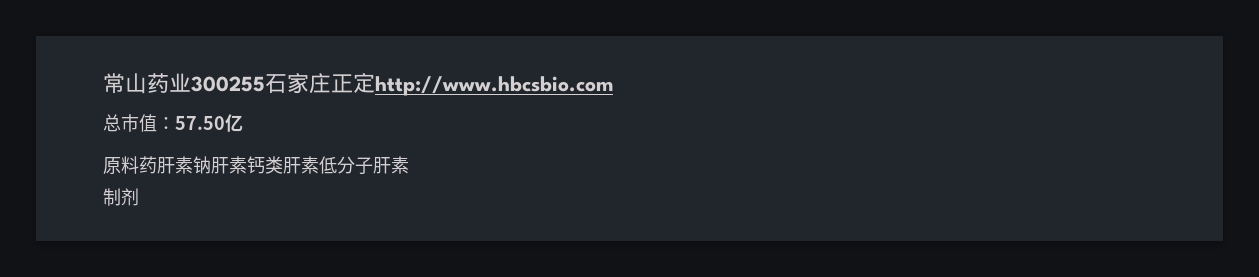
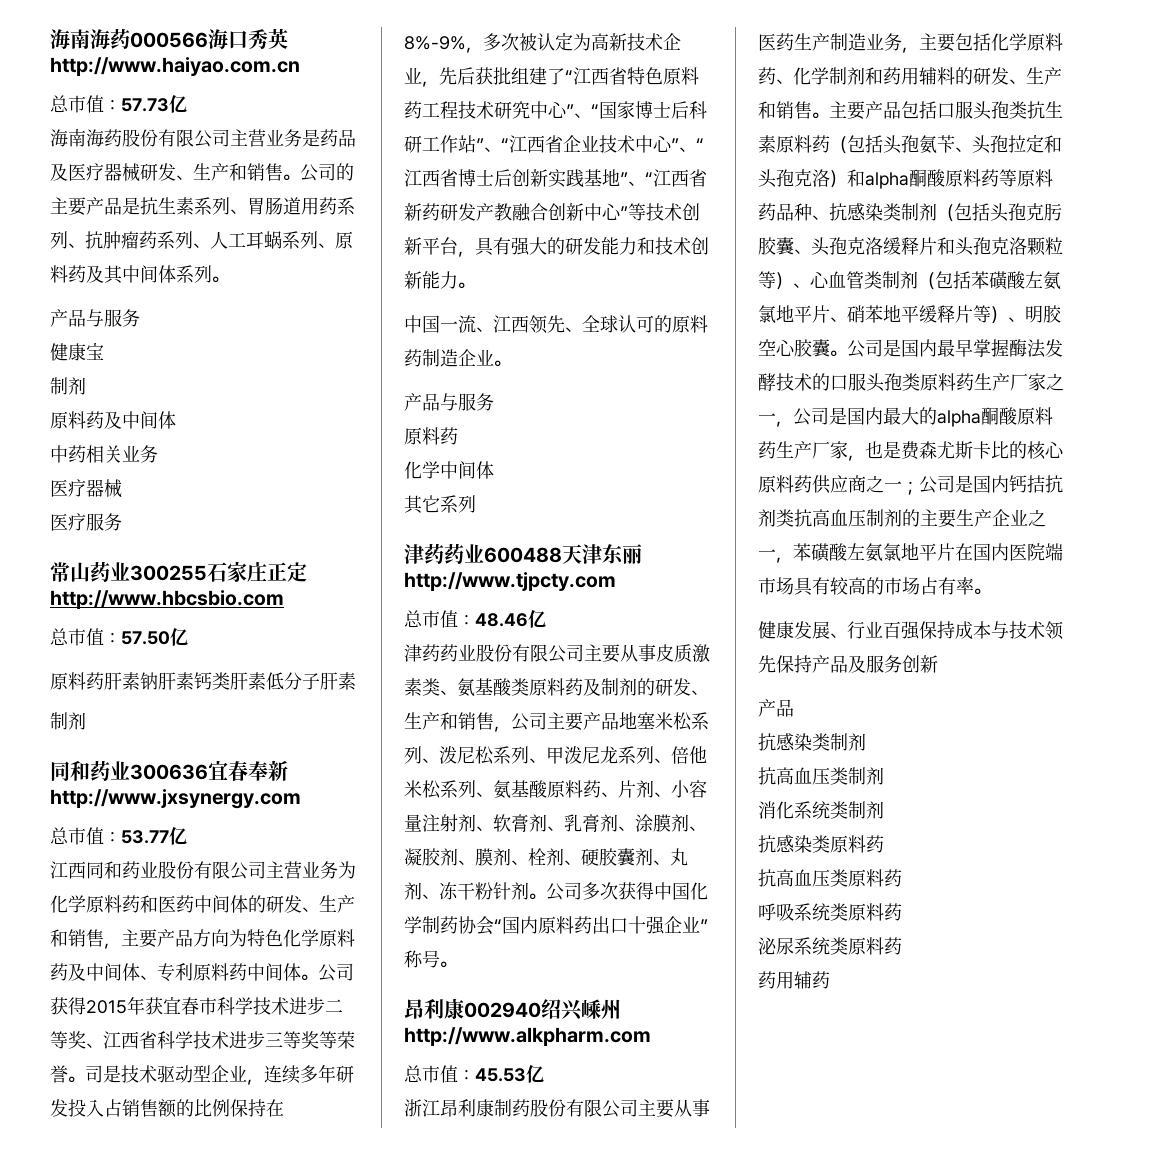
(103, 83) none -> [50,28,288,50] [50,57,300,76] [50,95,187,113] [50,128,356,148] [50,163,354,182] [50,197,355,216] [50,231,353,249] [50,265,229,284] [50,309,140,327] [50,342,104,361] [50,377,86,395] [50,411,176,429] [50,445,158,463] [50,479,122,498] [50,513,122,531] 海南海药000566海口秀英http://www.haiyao.com.cn // 总市值：57.73亿 // 海南海药股份有限公司主营业务是药品及医疗器械研发、生产和销售。公司的主要产品是抗生素系列、胃肠道用药系列、抗肿瘤药系列、人工耳蜗系列、原料药及其中间体系列。 // 产品与服务 // 健康宝 // 制剂 // 原料药及中间体 // 中药相关业务 // 医疗器械 // 医疗服务 //
(139, 197) none -> [50,760,288,781] [50,789,301,809] [50,827,187,845] [50,861,356,880] [50,895,355,913] [50,929,355,949] [50,963,354,982] [50,996,343,1015] [50,1031,355,1049] [50,1064,354,1085] [50,1099,284,1118] [404,32,681,53] [404,67,699,87] [404,101,707,119] [404,135,704,153] [404,169,707,188] [404,203,700,222] [404,237,709,257] [404,271,475,289] [404,315,708,334] [404,349,511,367] [404,393,494,411] [404,427,458,445] [404,461,494,479] [404,495,476,514] [404,543,642,564] [404,572,616,591] [404,610,546,628] [404,644,710,663] [404,678,708,697] [404,712,709,732] [404,746,707,765] [404,780,707,799] [404,814,706,832] [404,848,688,866] [404,882,708,901] [404,916,708,935] [404,950,457,968] [404,998,621,1021] [404,1027,651,1046] [404,1065,544,1083] [404,1099,710,1118] [758,33,1063,53] [758,67,1062,85] [758,101,1063,120] [758,134,1062,154] [758,169,1053,189] [758,203,1062,222] [758,237,1063,256] [758,271,1061,290] [758,305,1062,324] [758,339,1063,358] [758,373,1064,392] [758,407,1053,427] [758,441,1064,461] [758,475,1063,495] [758,509,1046,528] [758,543,1063,563] [758,577,991,596] [758,621,1064,640] [758,655,938,673] [758,699,794,717] [758,733,866,751] [758,767,884,785] [758,801,884,819] [758,835,884,853] [758,869,902,887] [758,903,902,921] [758,937,902,955] [758,971,830,989] // 同和药业300636宜春奉新http://www.jxsynergy.com // 总市值：53.77亿 // 江西同和药业股份有限公司主营业务为化学原料药和医药中间体的研发、生产和销售，主要产品方向为特色化学原料药及中间体、专利原料药中间体。公司获得2015年获宜春市科学技术进步二等奖、江西省科学技术进步三等奖等荣誉。司是技术驱动型企业，连续多年研发投入占销售额的比例保持在8%-9%，多次被认定为高新技术企业，先后获批组建了“江西省特色原料药工程技术研究中心”、“国家博士后科研工作站”、“江西省企业技术中心”、“江西省博士后创新实践基地”、“江西省新药研发产教融合创新中心”等技术创新平台，具有强大的研发能力和技术创新能力。 // 中国一流、江西领先、全球认可的原料药制造企业。 // 产品与服务 // 原料药 // 化学中间体 // 其它系列 // 津药药业600488天津东丽http://www.tjpcty.com // 总市值：48.46亿 // 津药药业股份有限公司主要从事皮质激素类、氨基酸类原料药及制剂的研发、生产和销售，公司主要产品地塞米松系列、泼尼松系列、甲泼尼龙系列、倍他米松系列、氨基酸原料药、片剂、小容量注射剂、软膏剂、乳膏剂、涂膜剂、凝胶剂、膜剂、栓剂、硬胶囊剂、丸剂、冻干粉针剂。公司多次获得中国化学制药协会“国内原料药出口十强企业”称号。 // 昂利康002940绍兴嵊州http://www.alkpharm.com // 总市值：45.53亿 // 浙江昂利康制药股份有限公司主要从事医药生产制造业务，主要包括化学原料药、化学制剂和药用辅料的研发、生产和销售。主要产品包括口服头孢类抗生素原料药（包括头孢氨苄、头孢拉定和头孢克洛）和alpha酮酸原料药等原料药品种、抗感染类制剂（包括头孢克肟胶囊、头孢克洛缓释片和头孢克洛颗粒等）、心血管类制剂（包括苯磺酸左氨氯地平片、硝苯地平缓释片等）、明胶空心胶囊。公司是国内最早掌握酶法发酵技术的口服头孢类原料药生产厂家之一，公司是国内最大的alpha酮酸原料药生产厂家，也是费森尤斯卡比的核心原料药供应商之一；公司是国内钙拮抗剂类抗高血压制剂的主要生产企业之一，苯磺酸左氨氯地平片在国内医院端市场具有较高的市场占有率。 // 健康发展、行业百强保持成本与技术领先保持产品及服务创新 // 产品 // 抗感染类制剂 // 抗高血压类制剂 // 消化系统类制剂 // 抗感染类原料药 // 抗高血压类原料药 // 呼吸系统类原料药 // 泌尿系统类原料药 // 药用辅药

